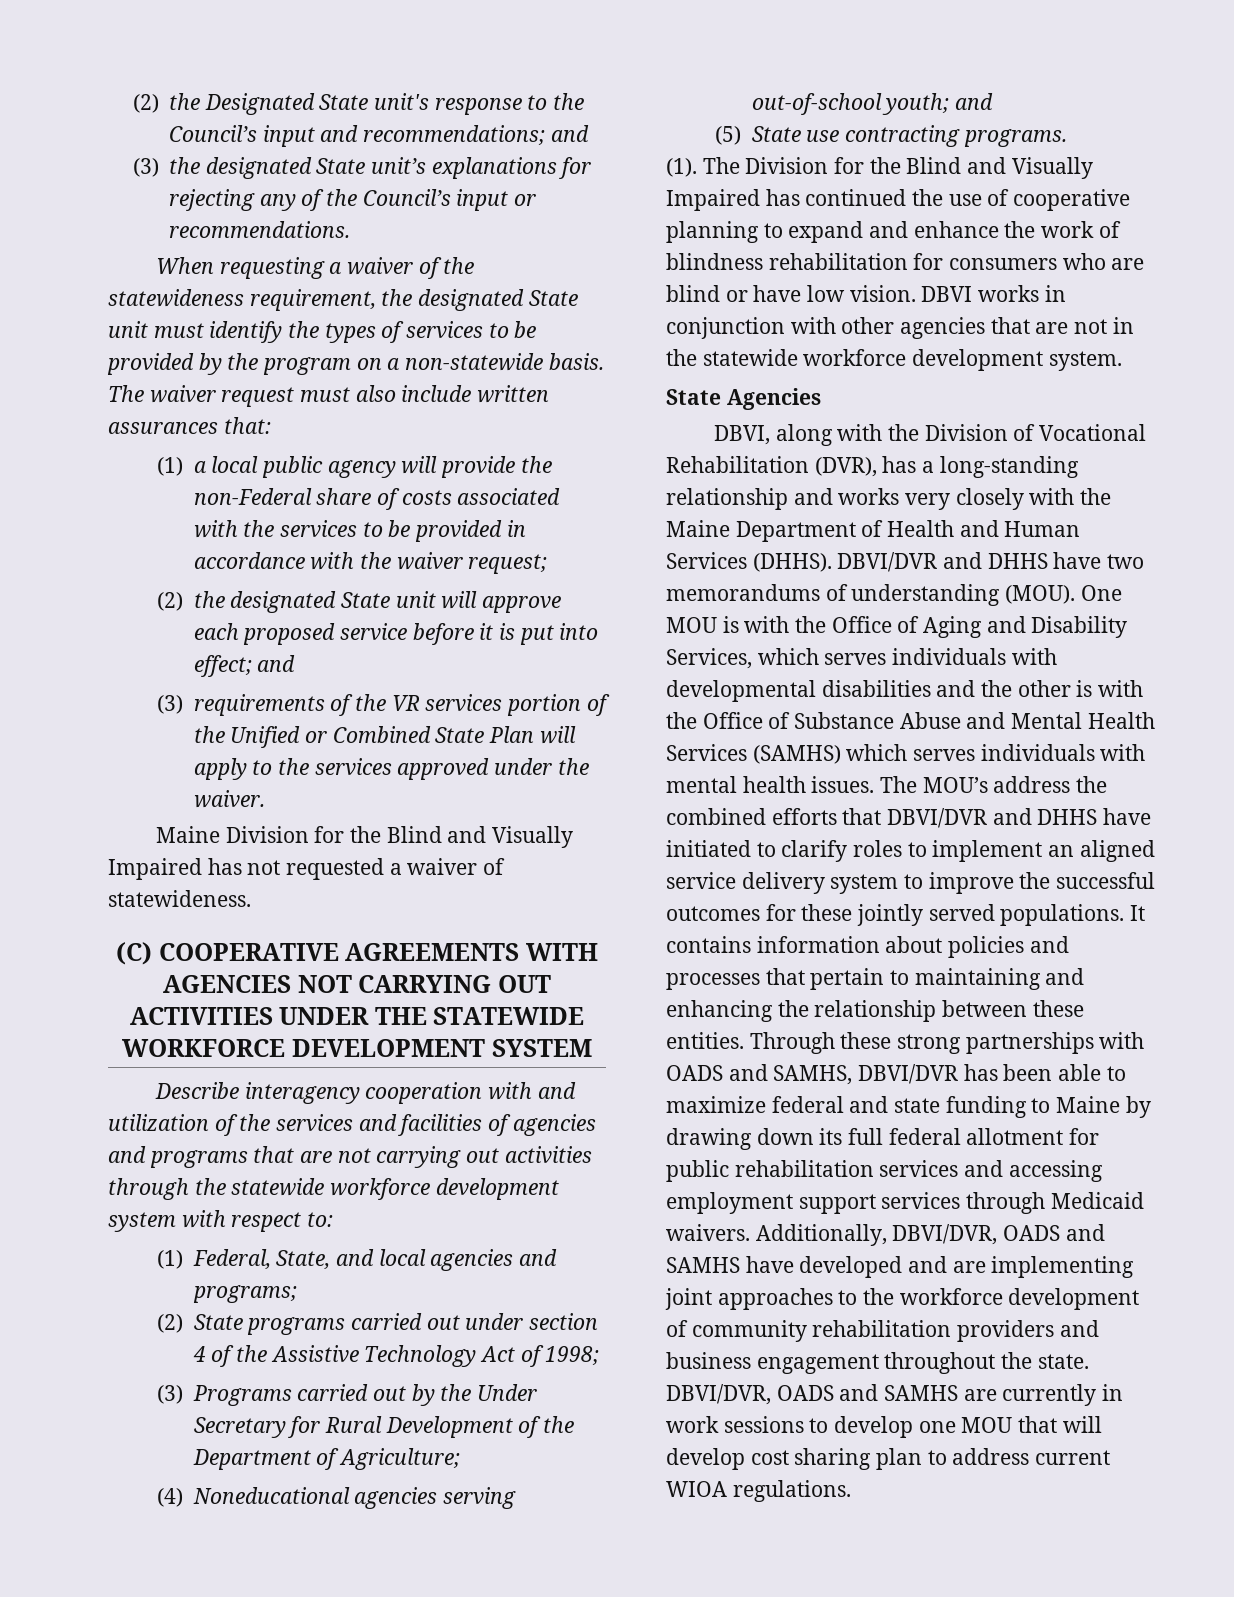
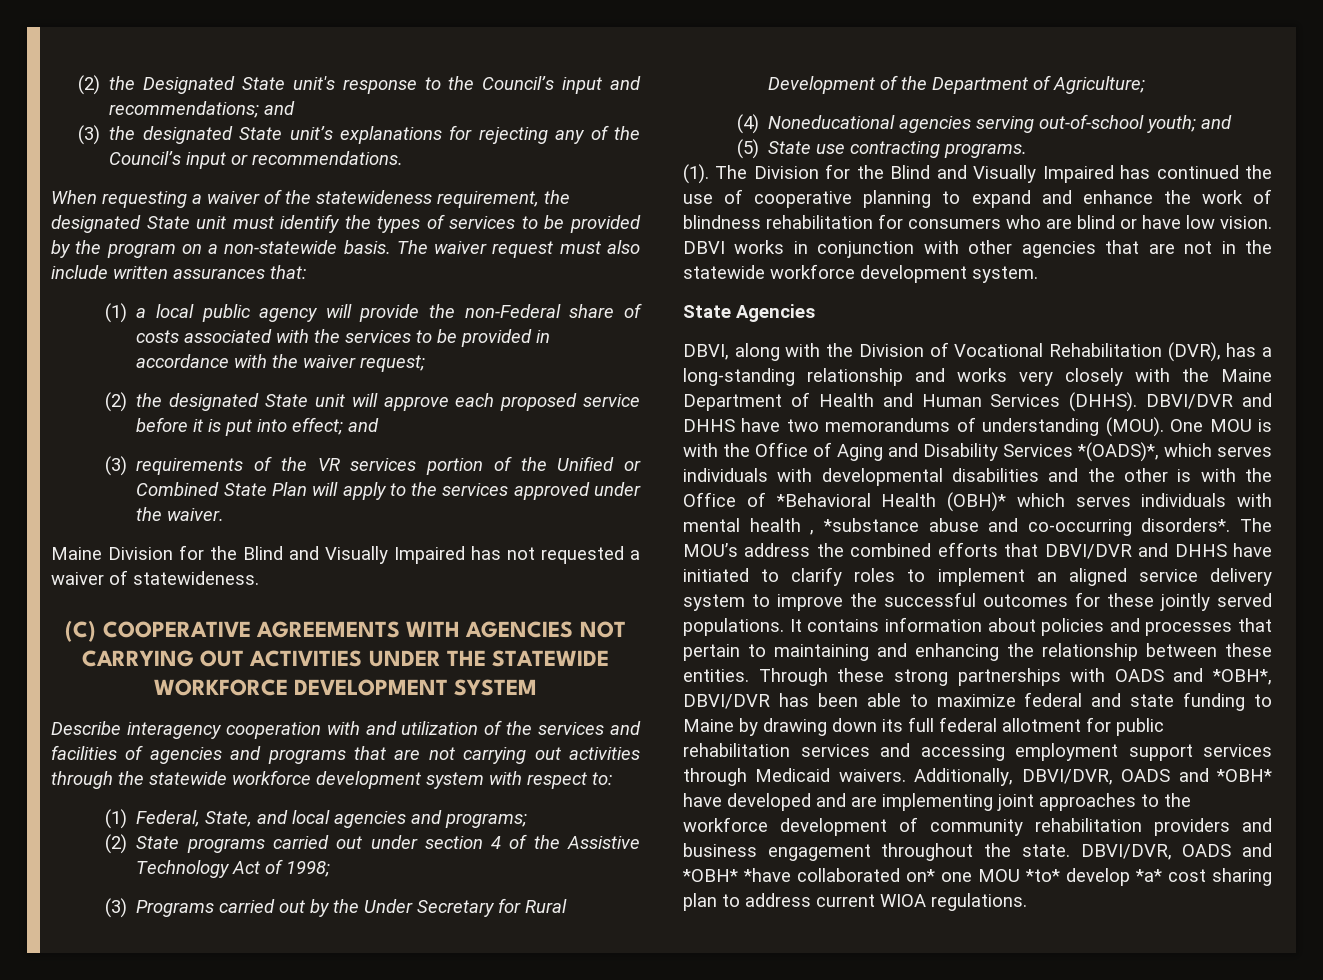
[666,648,752,669] Services, -> [1003,442,1159,462] Services *(OADS)*,
[794,712,1155,729] [666,744,841,764] Substance Abuse and Mental Health Services (SAMHS) -> [775,492,1006,512] *Behavioral Health (OBH)*
[811,776,875,793] issues. -> [810,518,1231,536] , *substance abuse and co-occurring disorders*.
[773,1065,853,1085] SAMHS, -> [1212,669,1272,685] *OBH*,
[666,1257,740,1273] SAMHS -> [1216,769,1272,782] *OBH*
[884,1384,1124,1406] [666,1416,1102,1438] [666,1448,745,1470] SAMHS are currently in work sessions to develop one MOU that will develop -> [682,868,1162,886] *OBH* *have collaborated on* one MOU *to* develop *a*

